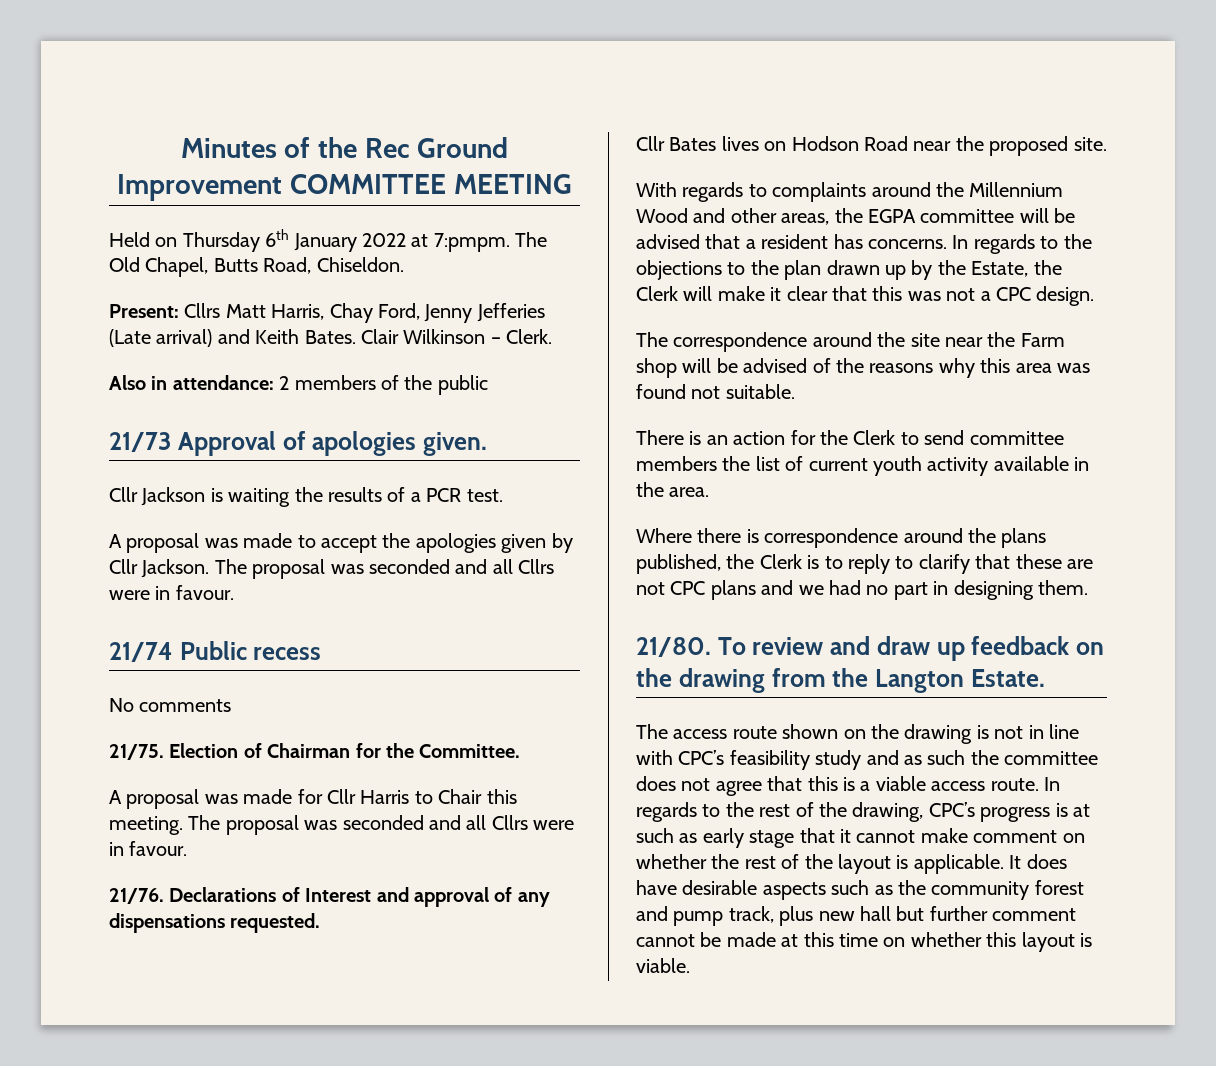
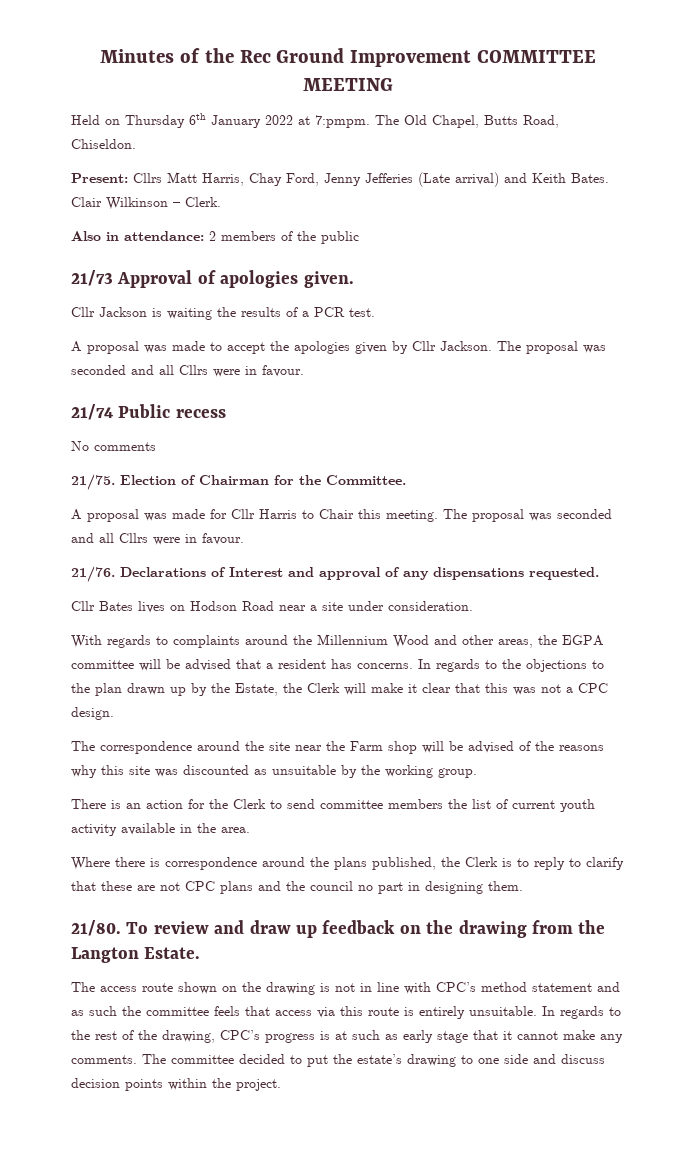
[955,136,1107,156] the proposed site. -> [310,601,473,611] a site under consideration.
[1015,363,1090,373] [636,384,795,399] area was found not suitable. -> [129,765,477,778] site was discounted as unsuitable by the working group.
[798,580,861,595] we had -> [286,881,353,891] the council
[729,750,862,770] feasibility study -> [481,982,592,992] method statement
[636,776,1039,796] does not agree that this is a viable access route. -> [214,1006,537,1019] feels that access via this route is entirely unsuitable.
[973,830,1085,843] [636,854,1067,874] [636,880,1084,900] [636,906,1077,926] [636,932,1092,952] [636,958,690,973] comment on whether the rest of the layout is applicable. It does have desirable aspects such as the community forest and pump track, plus new hall but further comment cannot be made at this time on whether this layout is viable. -> [600,1034,623,1043] [71,1054,605,1067] [71,1078,281,1091] any comments. The committee decided to put the estate’s drawing to one side and discuss decision points within the project.

